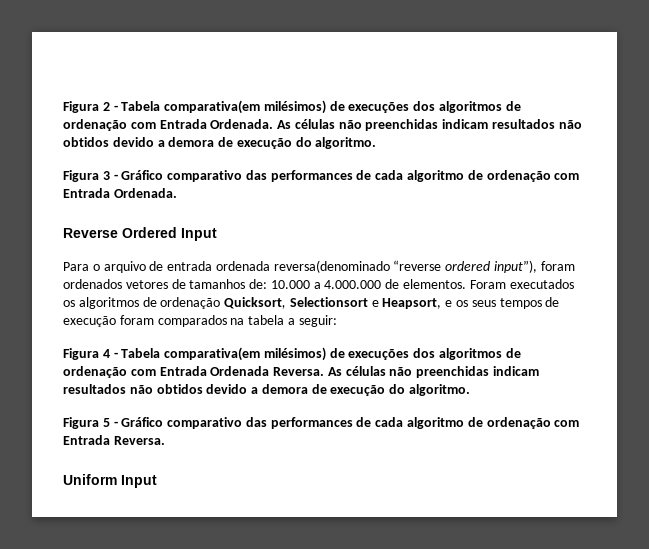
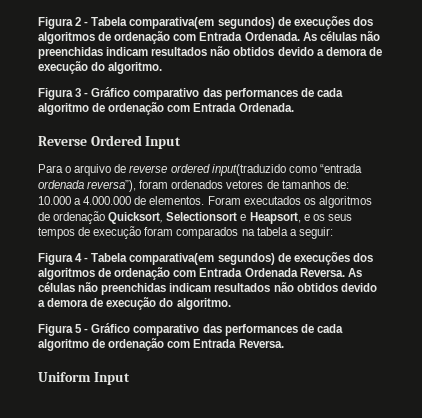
[263,100,326,114] milésimos) -> [217,17,275,29] segundos)
[167,260,538,273] entrada ordenada reversa(denominado “reverse ordered input”), -> [129,164,362,176] [38,180,137,192] reverse ordered input(traduzido como “entrada ordenada reversa”),
[263,347,326,361] milésimos) -> [217,253,275,265] segundos)

